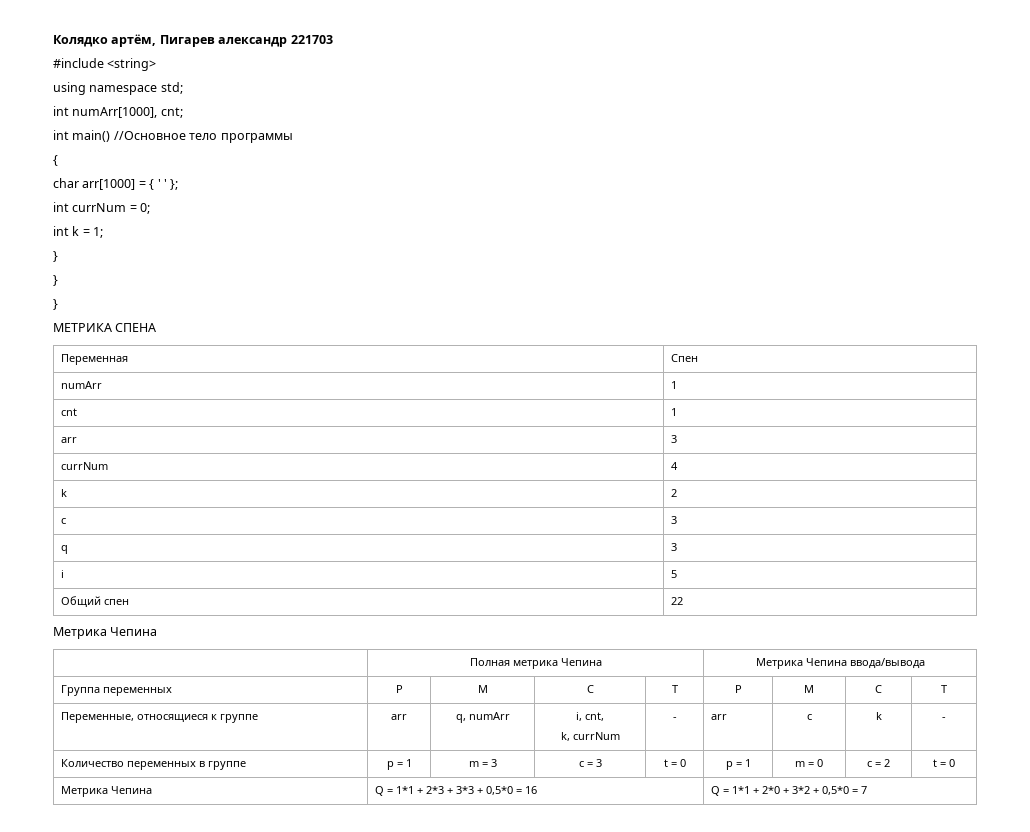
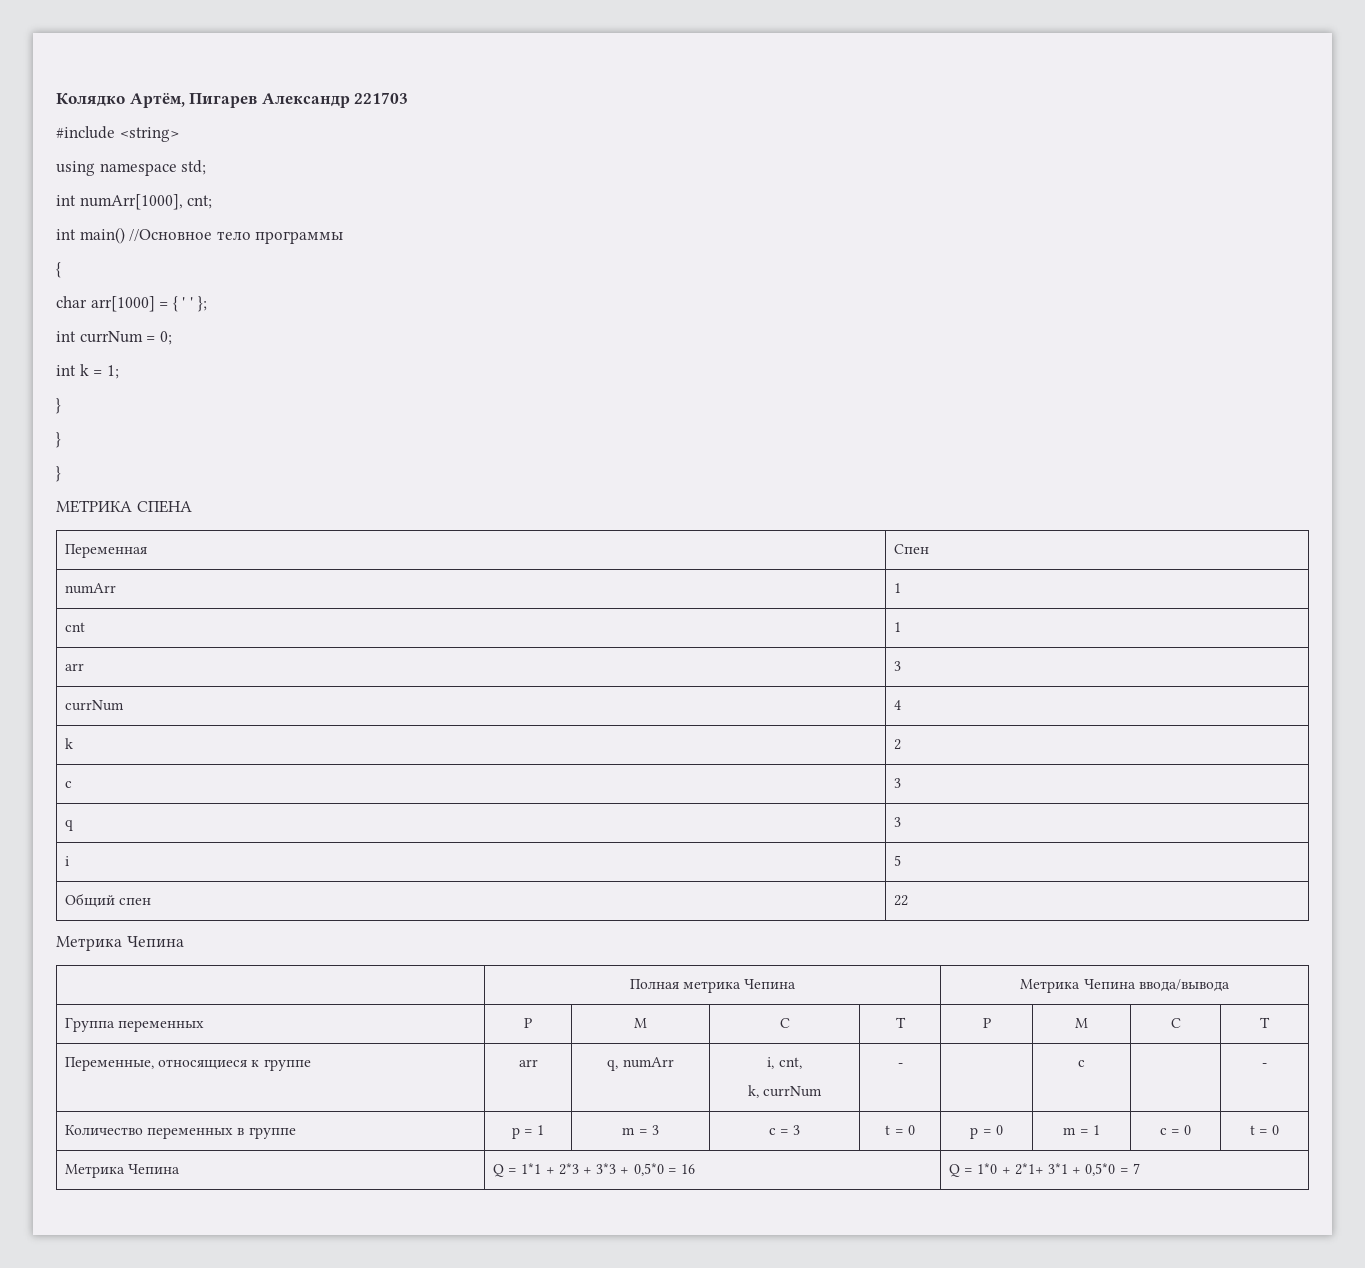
[111,34,288,47] артём, Пигарев александр -> [129,93,350,108] Артём, Пигарев Александр
[710,714,727,720] [806,714,812,720] [875,712,882,720] arr | c | k -> [1078,1060,1085,1067] | c |
[744,759,751,767] [795,759,823,767] [867,759,890,767] 1 | m = 0 | c = 2 -> [995,1125,1003,1135] [1063,1125,1100,1135] [1159,1125,1192,1135] 0 | m = 1 | c = 0
[731,786,810,794] 1*1 + 2*0 + 3*2 -> [977,1163,1069,1175] 1*0 + 2*1+ 3*1

